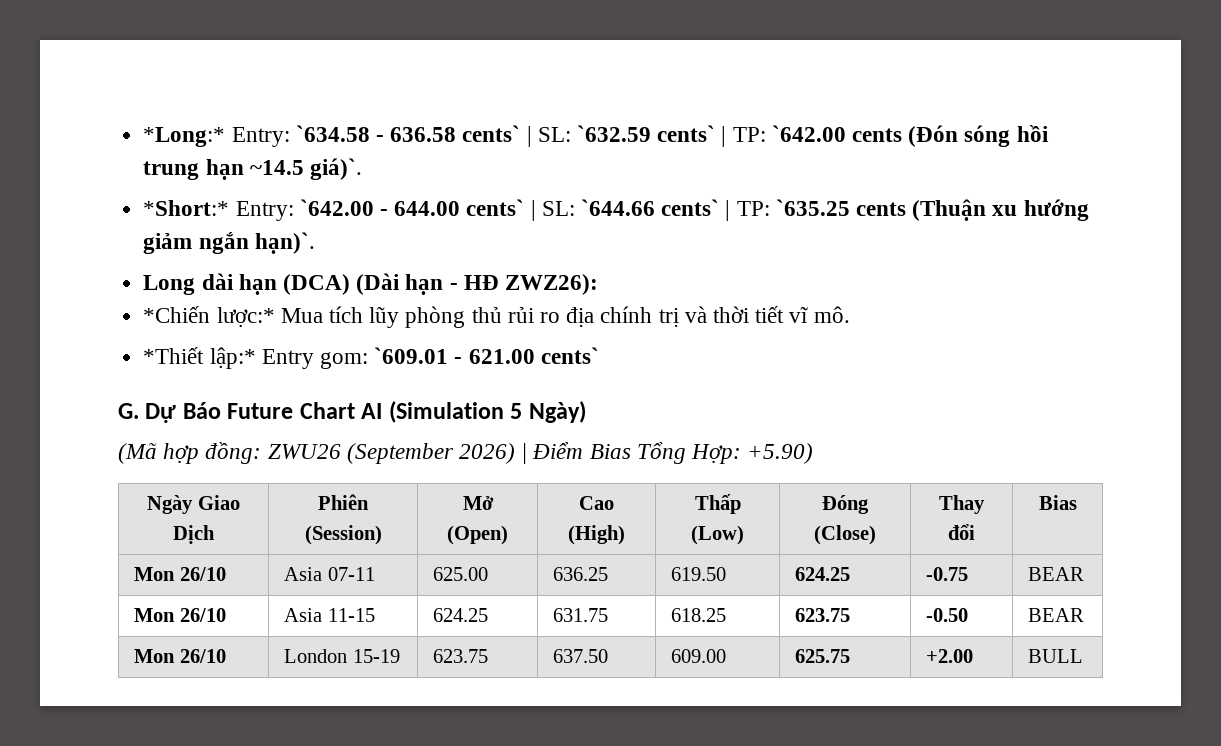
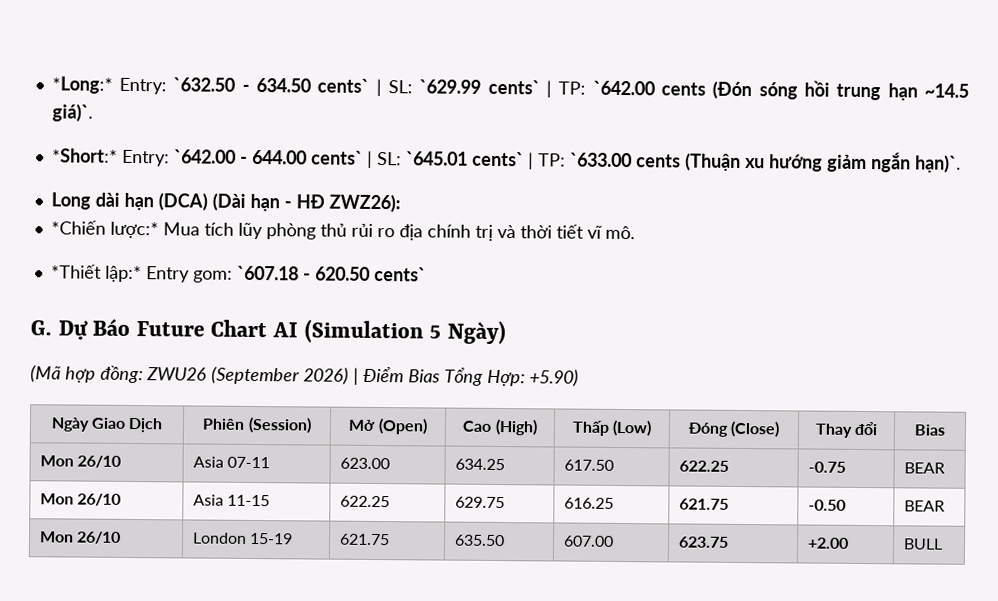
[295,125,651,147] `634.58 - 636.58 cents` | SL: `632.59 -> [173,77,482,97] `632.50 - 634.50 cents` | SL: `629.99
[580,199,850,221] `644.66 cents` | TP: `635.25 -> [405,151,632,170] `645.01 cents` | TP: `633.00
[374,347,535,364] `609.01 - 621.00 -> [236,265,370,281] `607.18 - 620.50
[433,567,489,581] [553,567,609,581] [671,567,727,581] [795,567,851,581] 625.00 | 636.25 | 619.50 | 624.25 -> [339,457,390,470] [454,458,505,471] [563,459,614,471] [678,460,729,472] 623.00 | 634.25 | 617.50 | 622.25
[433,608,489,622] [553,608,609,622] [671,608,727,622] [795,608,851,622] 624.25 | 631.75 | 618.25 | 623.75 -> [339,495,390,508] [454,496,505,509] [563,497,614,509] [678,498,729,510] 622.25 | 629.75 | 616.25 | 621.75
[433,649,489,663] [553,649,609,663] [671,649,727,663] [795,649,851,663] 623.75 | 637.50 | 609.00 | 625.75 -> [338,533,390,546] [453,534,505,547] [562,535,614,547] [677,536,729,548] 621.75 | 635.50 | 607.00 | 623.75

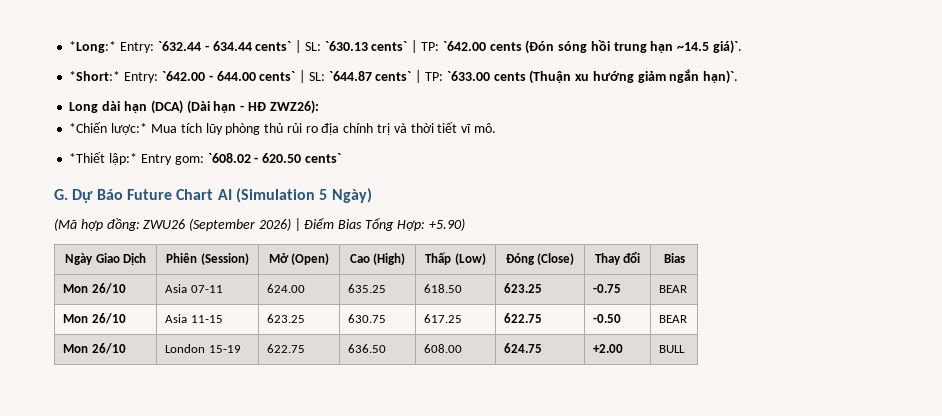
[173,77,482,97] `632.50 - 634.50 cents` | SL: `629.99 -> [157,40,368,53] `632.44 - 634.44 cents` | SL: `630.13
[405,151,468,166] `645.01 -> [328,71,372,81] `644.87
[236,265,299,281] `607.18 -> [207,153,251,163] `608.02
[339,457,390,470] [454,458,505,471] [563,459,614,471] [678,460,729,472] 623.00 | 634.25 | 617.50 | 622.25 -> [267,284,306,293] [348,284,387,293] [424,284,463,293] [504,283,543,293] 624.00 | 635.25 | 618.50 | 623.25
[339,495,390,508] [454,496,505,509] [563,497,614,509] [678,498,729,510] 622.25 | 629.75 | 616.25 | 621.75 -> [267,314,306,323] [348,314,387,323] [424,314,463,323] [504,313,543,323] 623.25 | 630.75 | 617.25 | 622.75
[338,533,390,546] [453,534,505,547] [562,535,614,547] [677,536,729,548] 621.75 | 635.50 | 607.00 | 623.75 -> [267,344,306,353] [348,344,387,353] [424,344,463,353] [504,343,543,353] 622.75 | 636.50 | 608.00 | 624.75

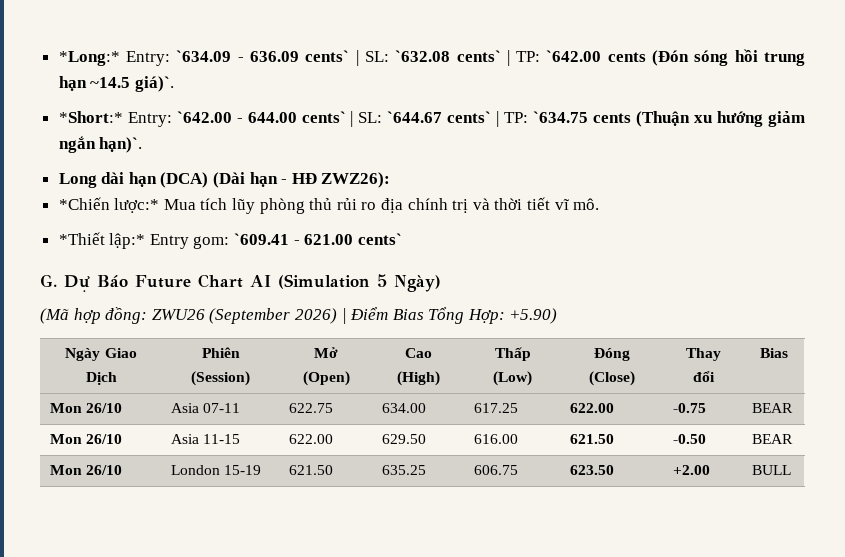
[157,40,368,53] `632.44 - 634.44 cents` | SL: `630.13 -> [176,50,451,66] `634.09 - 636.09 cents` | SL: `632.08
[328,70,490,83] `644.87 cents` | TP: `633.00 -> [387,111,589,127] `644.67 cents` | TP: `634.75
[207,153,302,163] `608.02 - 620.50 -> [234,233,354,245] `609.41 - 621.00
[267,284,306,293] [348,284,387,293] [424,284,463,293] [504,283,543,293] 624.00 | 635.25 | 618.50 | 623.25 -> [289,403,334,413] [382,403,427,413] [474,403,519,413] [570,403,615,413] 622.75 | 634.00 | 617.25 | 622.00
[267,314,306,323] [348,314,387,323] [424,314,463,323] [504,313,543,323] 623.25 | 630.75 | 617.25 | 622.75 -> [289,434,334,444] [382,434,427,444] [474,434,519,444] [570,434,615,444] 622.00 | 629.50 | 616.00 | 621.50
[267,344,306,353] [348,344,387,353] [424,344,463,353] [504,343,543,353] 622.75 | 636.50 | 608.00 | 624.75 -> [289,465,334,475] [382,465,427,475] [474,465,519,475] [570,465,615,475] 621.50 | 635.25 | 606.75 | 623.50

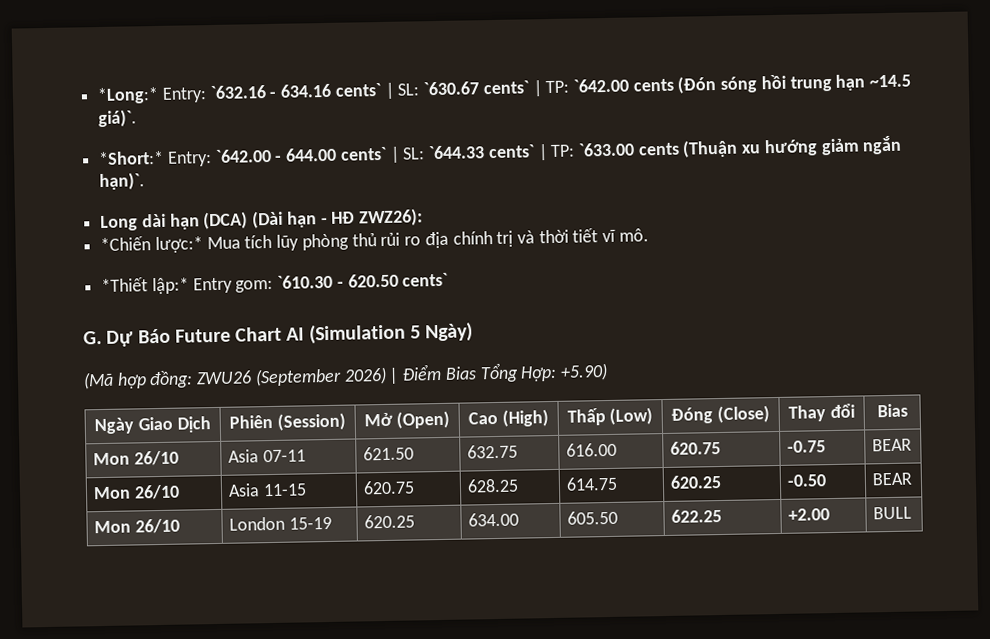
[176,50,451,66] `634.09 - 636.09 cents` | SL: `632.08 -> [209,81,480,100] `632.16 - 634.16 cents` | SL: `630.67
[387,111,589,127] `644.67 cents` | TP: `634.75 -> [428,142,635,161] `644.33 cents` | TP: `633.00
[234,233,354,245] `609.41 - 621.00 -> [277,273,399,289] `610.30 - 620.50
[289,403,334,413] [382,403,427,413] [474,403,519,413] [570,403,615,413] 622.75 | 634.00 | 617.25 | 622.00 -> [363,446,415,461] [467,444,519,459] [566,442,618,457] [670,440,722,455] 621.50 | 632.75 | 616.00 | 620.75
[289,434,334,444] [382,434,427,444] [474,434,519,444] [570,434,615,444] 622.00 | 629.50 | 616.00 | 621.50 -> [363,480,416,495] [467,478,520,493] [566,476,619,491] [670,474,723,489] 620.75 | 628.25 | 614.75 | 620.25
[289,465,334,475] [382,465,427,475] [474,465,519,475] [570,465,615,475] 621.50 | 635.25 | 606.75 | 623.50 -> [364,514,416,529] [468,512,520,527] [567,510,619,525] [671,508,723,523] 620.25 | 634.00 | 605.50 | 622.25

